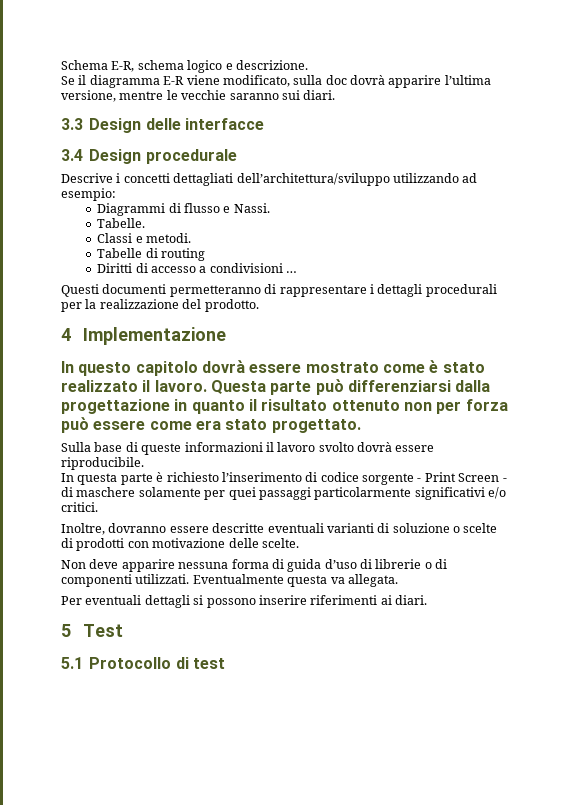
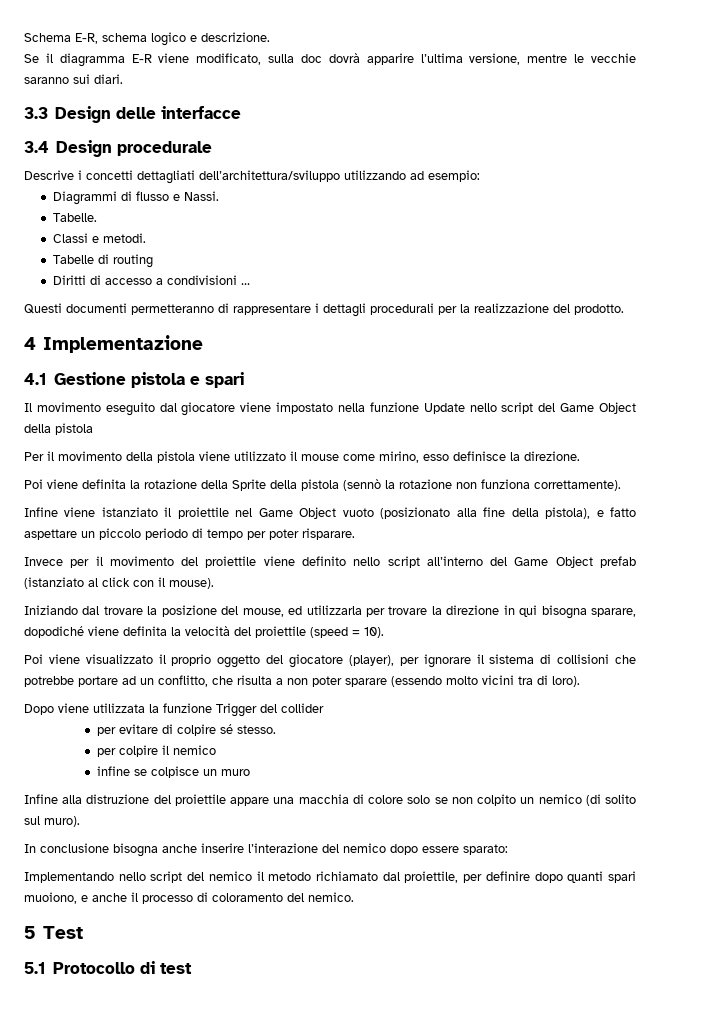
[61,360,485,376] [61,379,491,395] [61,399,508,414] [61,417,361,433] [61,442,435,455] [61,457,144,470] [61,472,507,485] [61,487,506,500] [61,502,98,512] [61,523,498,535] [61,538,299,551] [61,559,448,572] [61,574,398,587] [61,595,427,608] In questo capitolo dovrà essere mostrato come è stato realizzato il lavoro. Questa parte può differenziarsi dalla progettazione in quanto il risultato ottenuto non per forza può essere come era stato progettato. // Sulla base di queste informazioni il lavoro svolto dovrà essere riproducibile. // In questa parte è richiesto l’inserimento di codice sorgente - Print Screen - di maschere solamente per quei passaggi particolarmente significativi e/o critici. // Inoltre, dovranno essere descritte eventuali varianti di soluzione o scelte di prodotti con motivazione delle scelte. // Non deve apparire nessuna forma di guida d’uso di librerie o di componenti utilizzati. Eventualmente questa va allegata. // Per eventuali dettagli si possono inserire riferimenti ai diari. -> [24,372,244,388] [24,402,636,416] [24,423,93,435] [24,451,580,463] [24,479,621,491] [24,507,636,519] [24,528,355,540] [24,556,636,568] [24,577,214,589] [24,605,636,619] [24,626,384,638] [24,654,637,668] [24,675,580,687] [24,703,324,717] [96,724,276,736] [96,745,216,757] [96,766,250,778] [24,794,637,806] [24,816,80,827] [24,843,508,857] [24,871,636,883] [24,892,354,904] 4.1 Gestione pistola e spari // Il movimento eseguito dal giocatore viene impostato nella funzione Update nello script del Game Object della pistola // Per il movimento della pistola viene utilizzato il mouse come mirino, esso definisce la direzione. // Poi viene definita la rotazione della Sprite della pistola (sennò la rotazione non funziona correttamente). // Infine viene istanziato il proiettile nel Game Object vuoto (posizionato alla fine della pistola), e fatto aspettare un piccolo periodo di tempo per poter risparare. // Invece per il movimento del proiettile viene definito nello script all’interno del Game Object prefab (istanziato al click con il mouse). // Iniziando dal trovare la posizione del mouse, ed utilizzarla per trovare la direzione in qui bisogna sparare, dopodiché viene definita la velocità del proiettile (speed = 10). // Poi viene visualizzato il proprio oggetto del giocatore (player), per ignorare il sistema di collisioni che potrebbe portare ad un conflitto, che risulta a non poter sparare (essendo molto vicini tra di loro). // Dopo viene utilizzata la funzione Trigger del collider // per evitare di colpire sé stesso. // per colpire il nemico // infine se colpisce un muro // Infine alla distruzione del proiettile appare una macchia di colore solo se non colpito un nemico (di solito sul muro). // In conclusione bisogna anche inserire l’interazione del nemico dopo essere sparato: // Implementando nello script del nemico il metodo richiamato dal proiettile, per definire dopo quanti spari muoiono, e anche il processo di coloramento del nemico.

